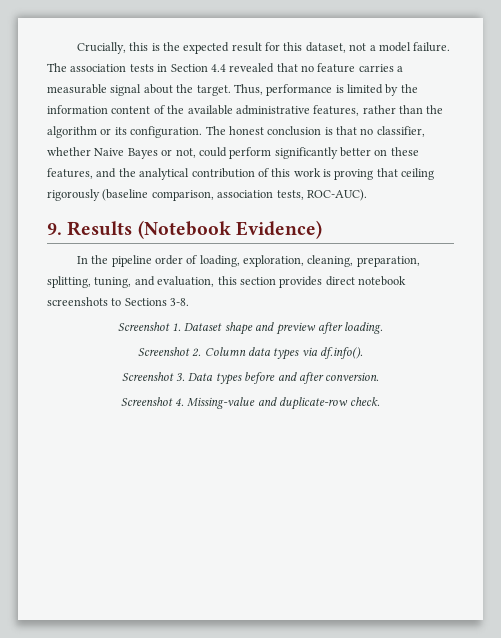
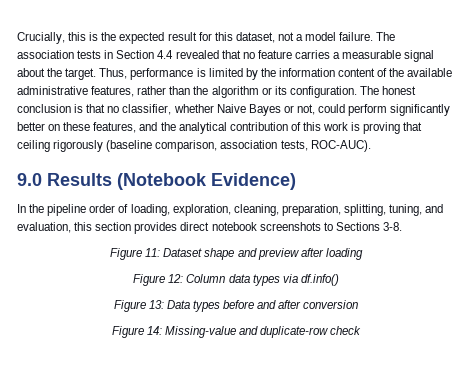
[47,223,62,235] 9. -> [17,173,42,186] 9.0
[117,322,182,331] Screenshot 1. -> [110,248,161,260] Figure 11:
[344,322,384,334] [137,347,202,357] loading. // Screenshot 2. -> [325,248,363,260] [133,274,184,286] loading // Figure 12:
[320,347,364,359] [121,372,186,381] df.info(). // Screenshot 3. -> [300,274,339,286] [113,300,164,312] df.info() // Figure 13:
[325,372,380,381] [120,397,184,406] conversion. // Screenshot 4. -> [303,300,359,309] [111,326,162,338] conversion // Figure 14:
[350,397,381,406] check. -> [330,326,362,335] check

